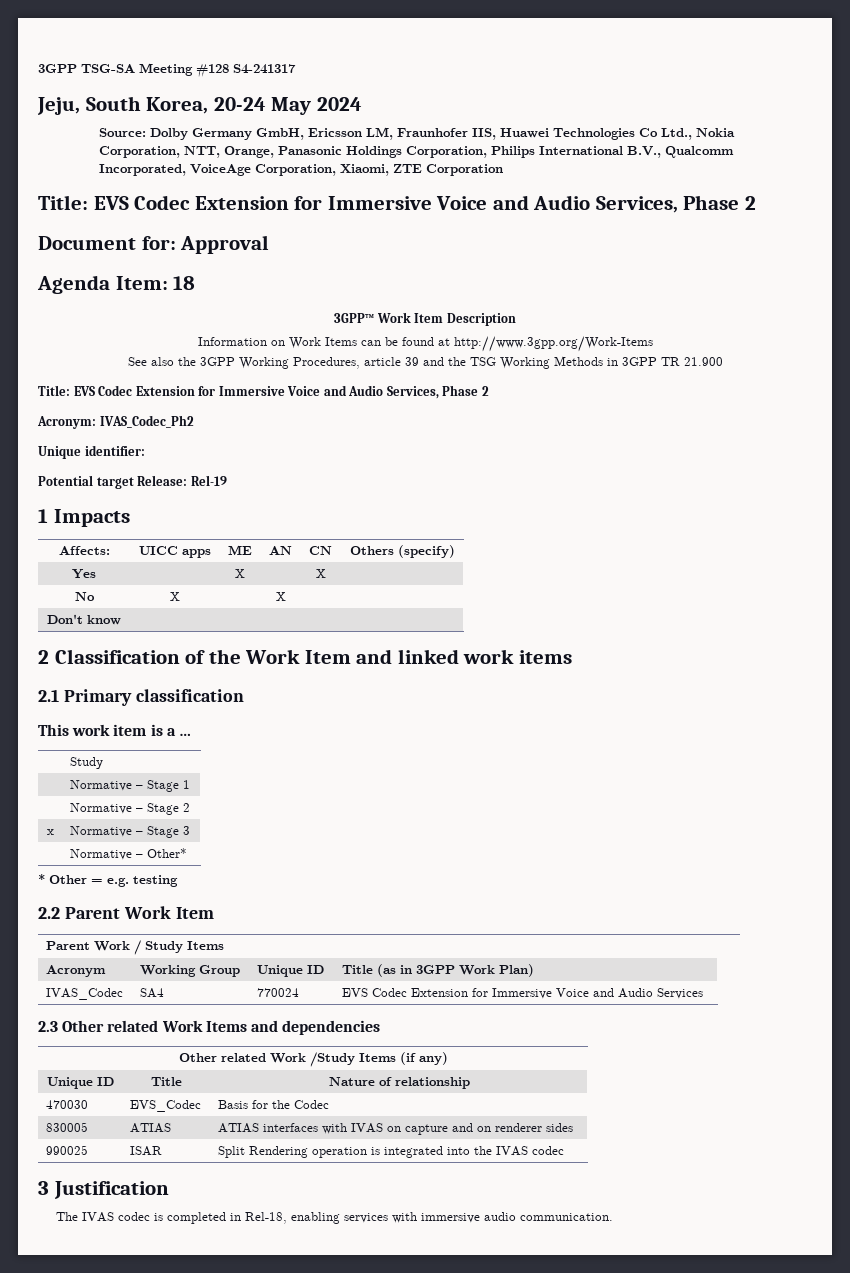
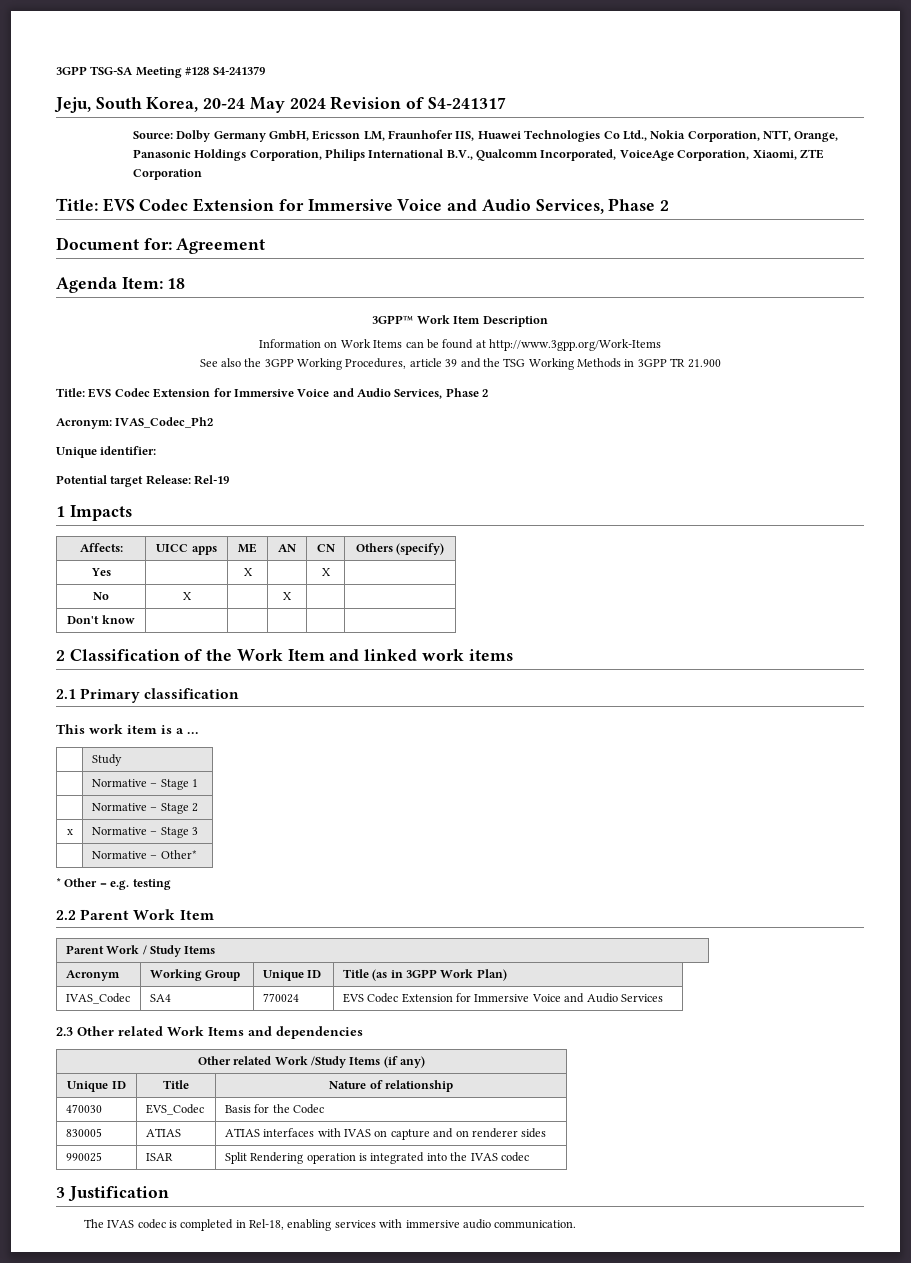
[233,64,296,74] S4-241317 -> [212,66,265,75] S4-241379
(362, 104) none -> [330,96,506,110] Revision of S4-241317
[180,235,270,254] Approval -> [176,238,266,254] Agreement

